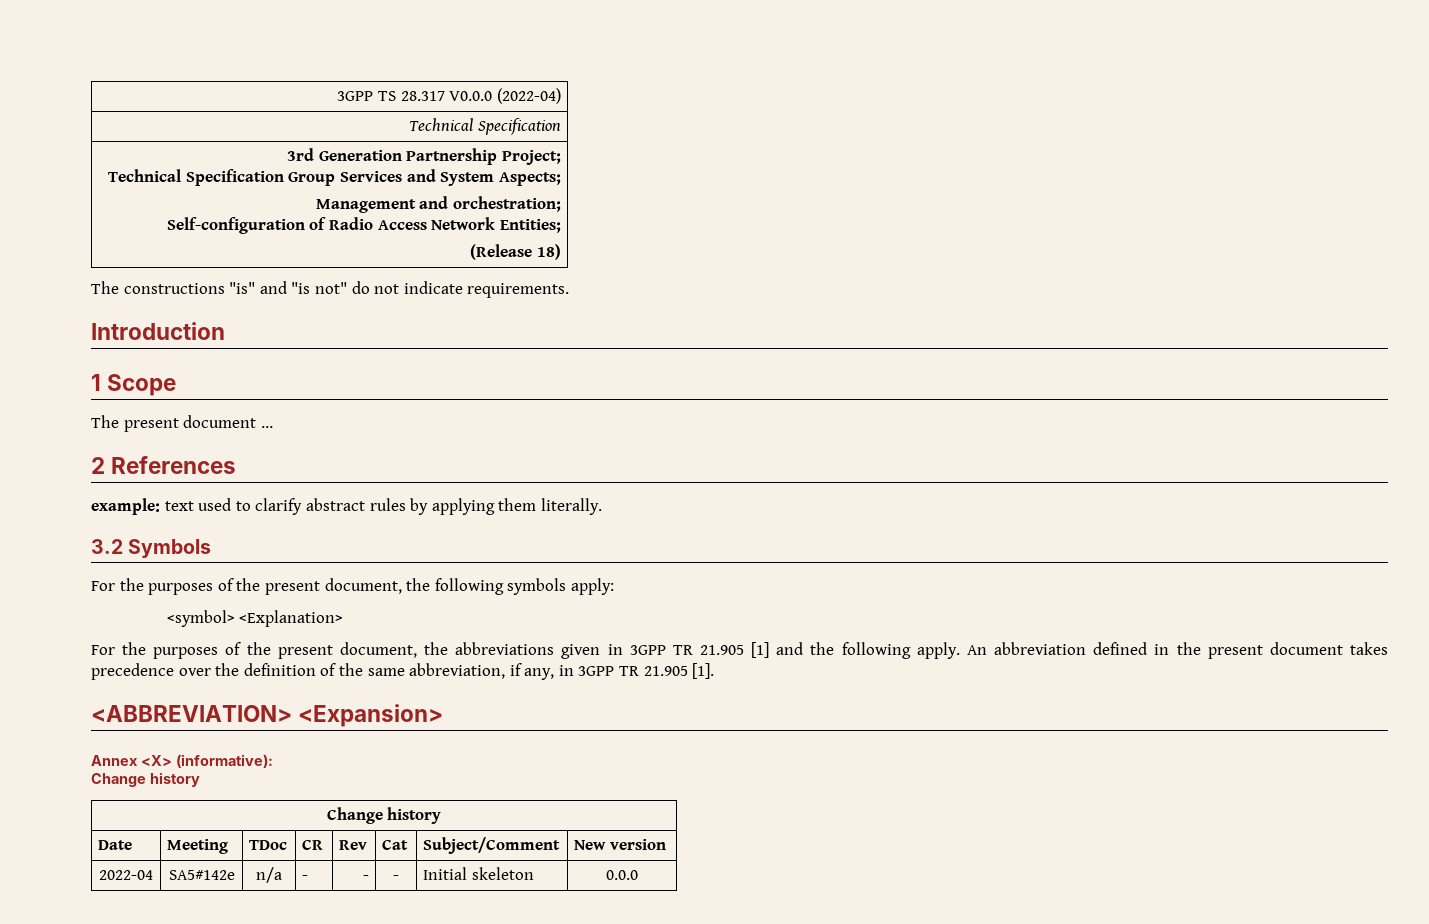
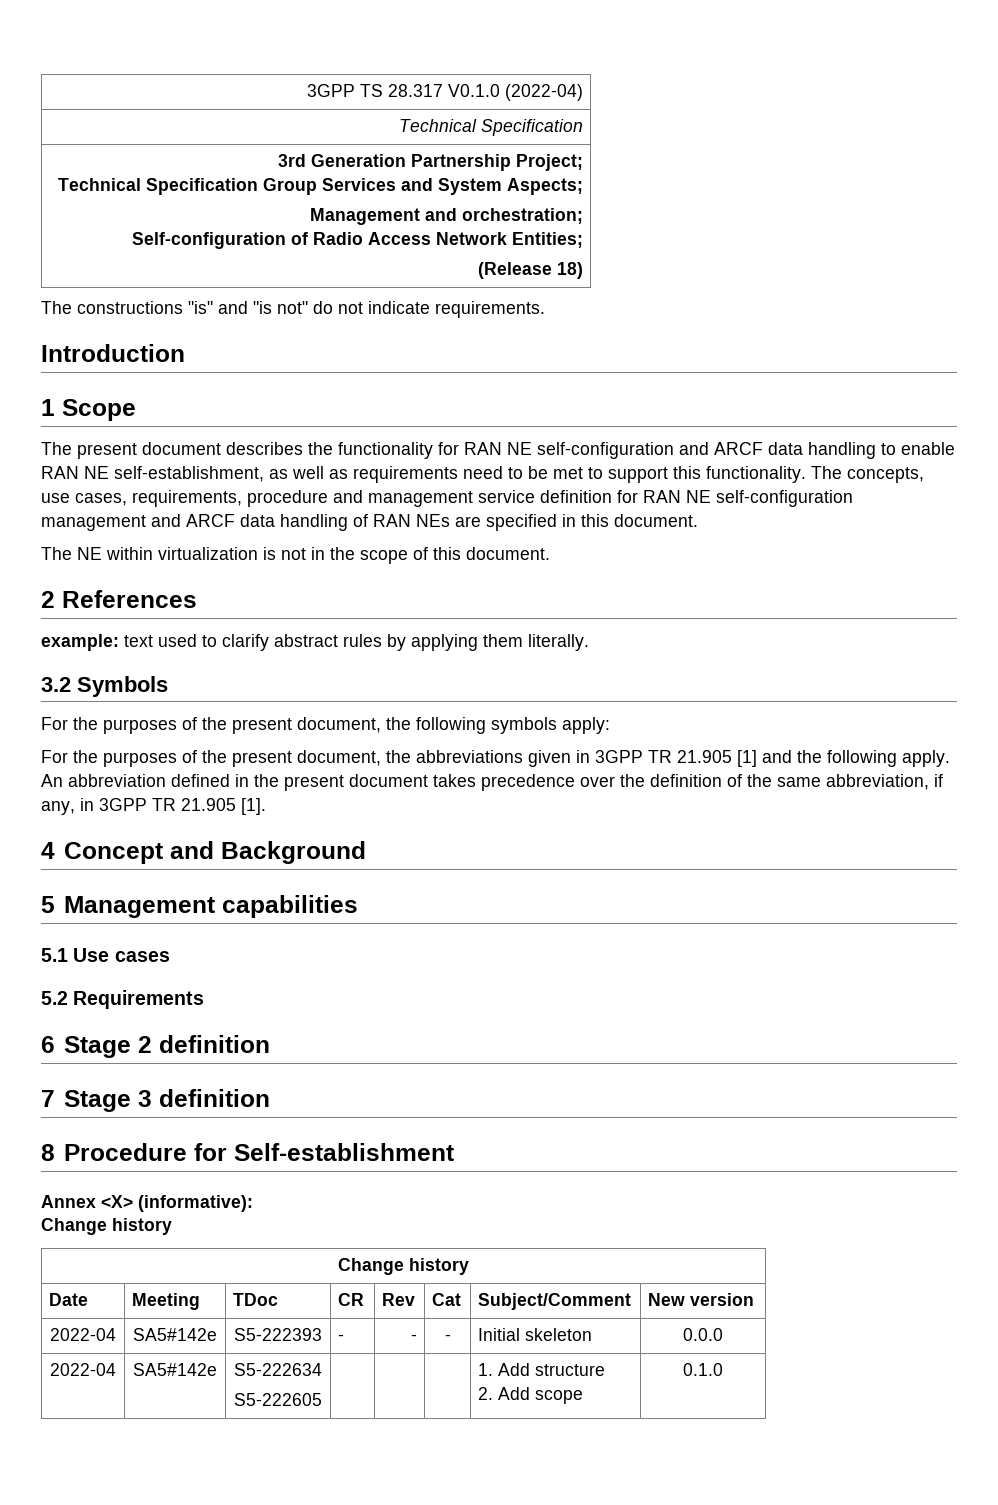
[449,91,493,101] V0.0.0 -> [447,84,500,97] V0.1.0
[260,426,273,428] … -> [226,442,955,459] [41,466,924,483] [41,490,853,507] [41,514,698,531] [41,547,550,564] describes the functionality for RAN NE self-configuration and ARCF data handling to enable RAN NE self-establishment, as well as requirements need to be met to support this functionality. The concepts, use cases, requirements, procedure and management service definition for RAN NE self-configuration management and ARCF data handling of RAN NEs are specified in this document. // The NE within virtualization is not in the scope of this document.
[166,610,344,627] // <symbol> <Explanation> -> (610, 725) none
[91,704,444,727] <ABBREVIATION> <Expansion> -> [41,841,367,864] [41,895,359,918] [41,948,170,962] [41,990,205,1009] [41,1035,271,1058] [41,1089,271,1112] [41,1143,455,1161] 4 Concept and Background // 5 Management capabilities // 5.1 Use cases // 5.2 Requirements // 6 Stage 2 definition // 7 Stage 3 definition // 8 Procedure for Self-establishment
[256,867,282,883] n/a -> [234,1328,322,1341] S5-222393
(638, 875) none -> [50,1363,116,1376] [133,1363,217,1376] [234,1363,322,1376] [234,1393,322,1406] [478,1363,606,1376] [478,1387,584,1404] [683,1363,723,1376] // 2022-04 | SA5#142e | S5-222634 // S5-222605 | | | | 1. Add structure // 2. Add scope | 0.1.0

